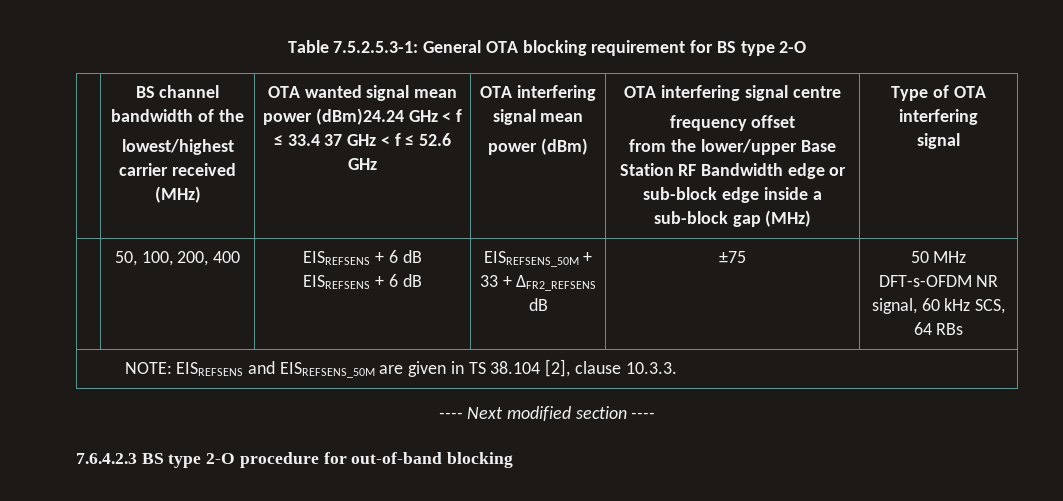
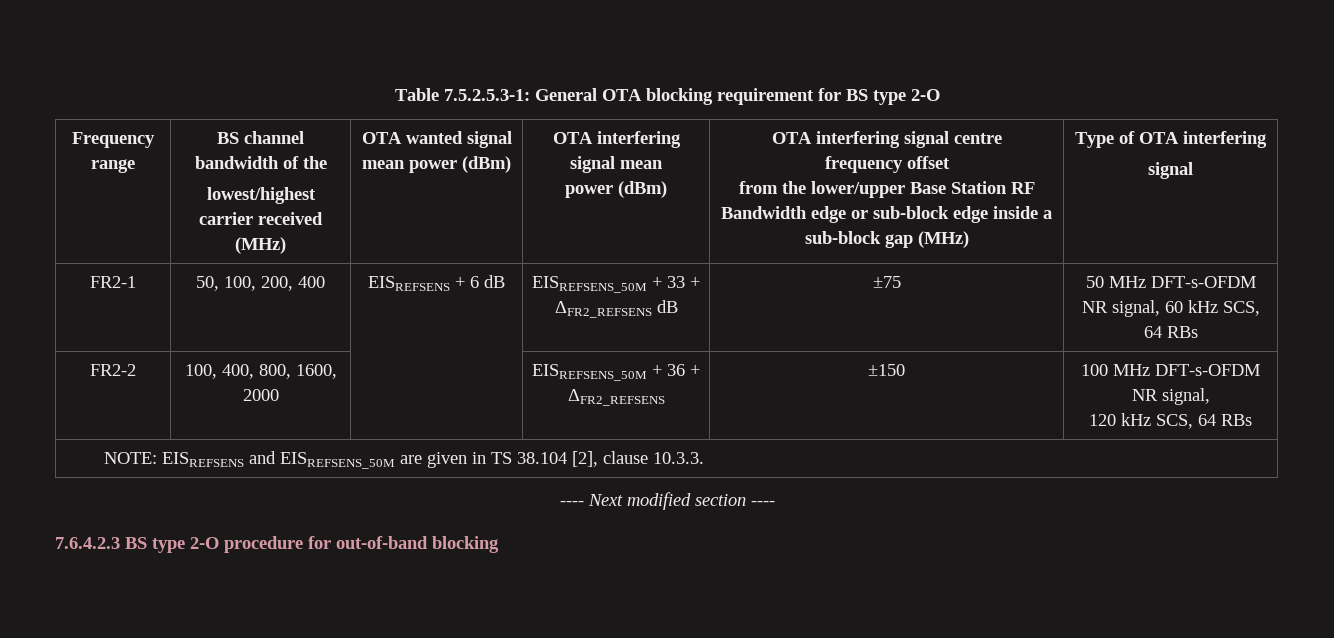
(807, 47) none -> [72,132,155,148] [91,159,135,173] Frequency range
[315,108,462,125] [273,133,452,146] [348,158,377,170] (dBm)24.24 GHz < f ≤ 33.4 37 GHz < f ≤ 52.6 GHz -> [462,156,511,173] (dBm)
(960, 141) none -> [90,276,136,288] FR2-1
[303,274,422,289] // EISREFSENS + 6 dB -> (505, 281) none
(964, 329) none -> [90,364,136,376] [184,364,337,379] [242,389,279,401] [532,364,700,381] [567,389,665,406] [868,364,905,376] [1081,364,1260,376] [1131,388,1210,405] [1089,413,1252,429] // FR2-2 | 100, 400, 800, 1600, 2000 | | EISREFSENS_50M + 36 + ΔFR2_REFSENS | ±150 | 100 MHz DFT-s-OFDM NR signal, // 120 kHz SCS, 64 RBs

